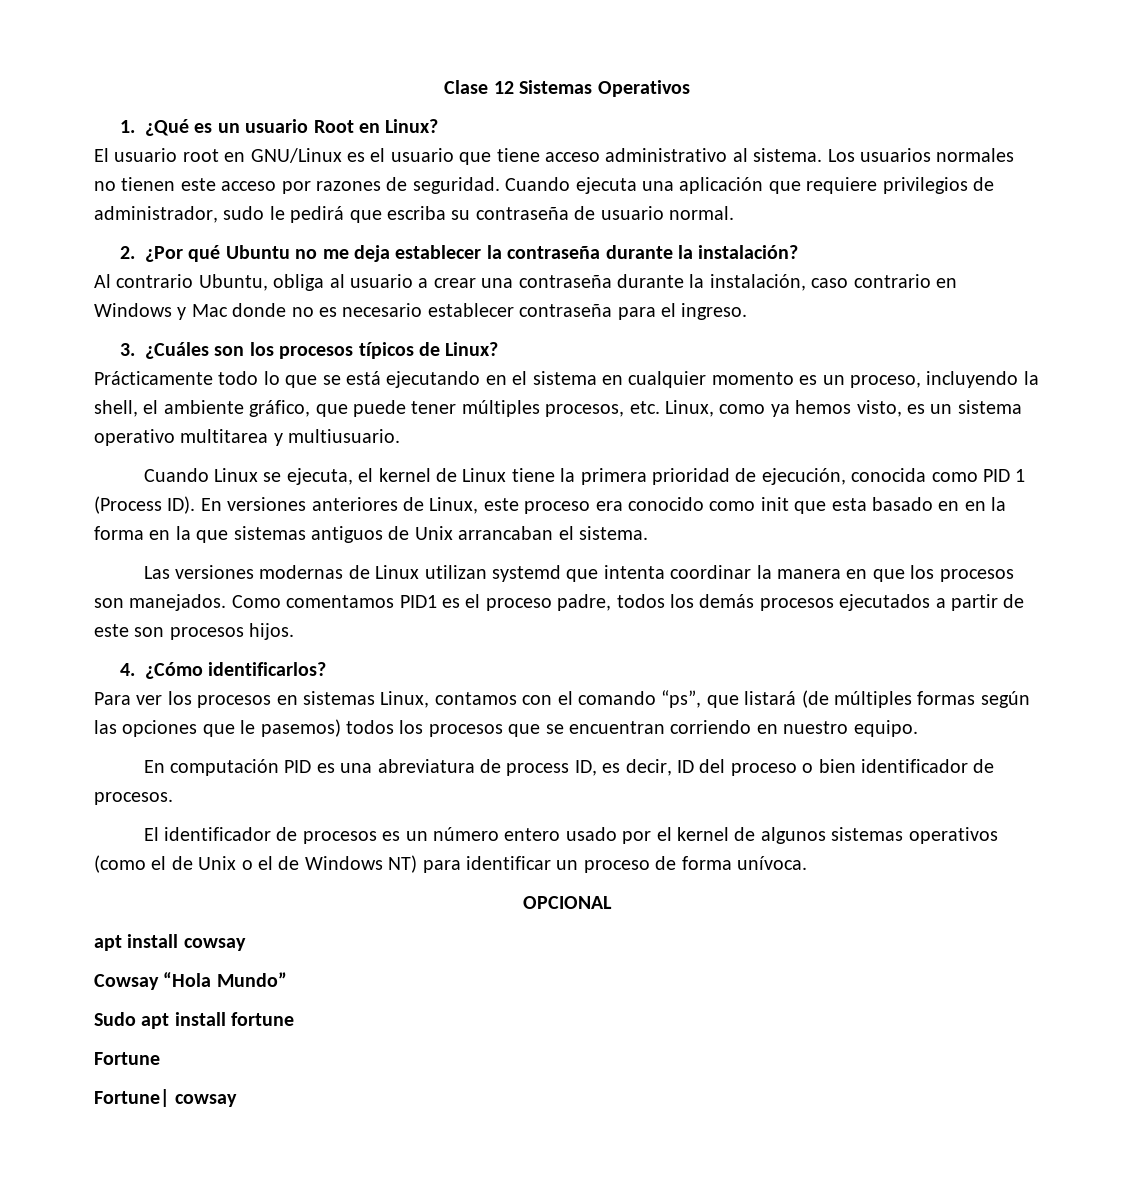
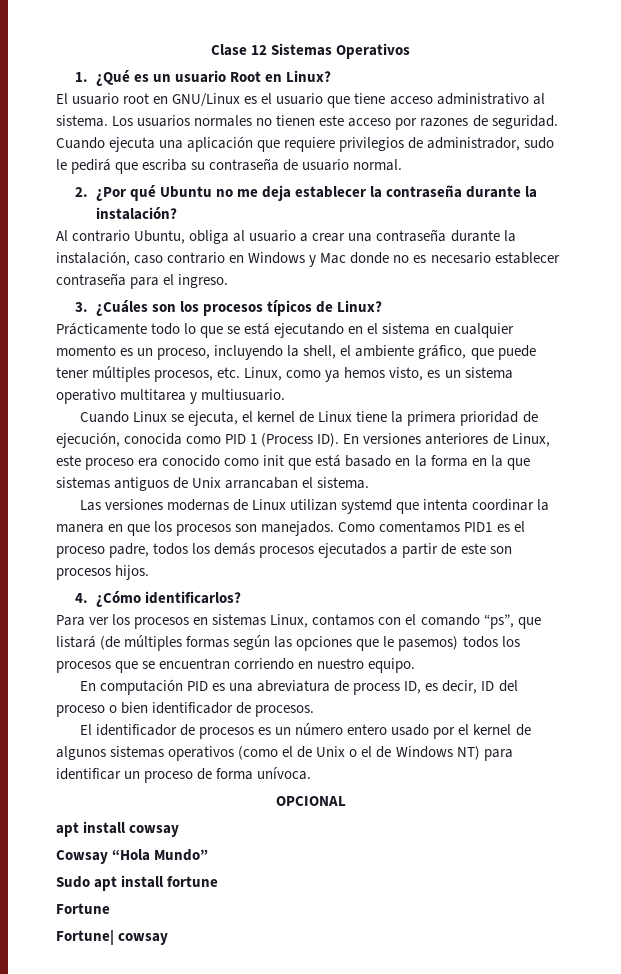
[831,498,867,511] esta -> [315,454,342,467] está
[964,501,986,511] en -> (411, 462) none

